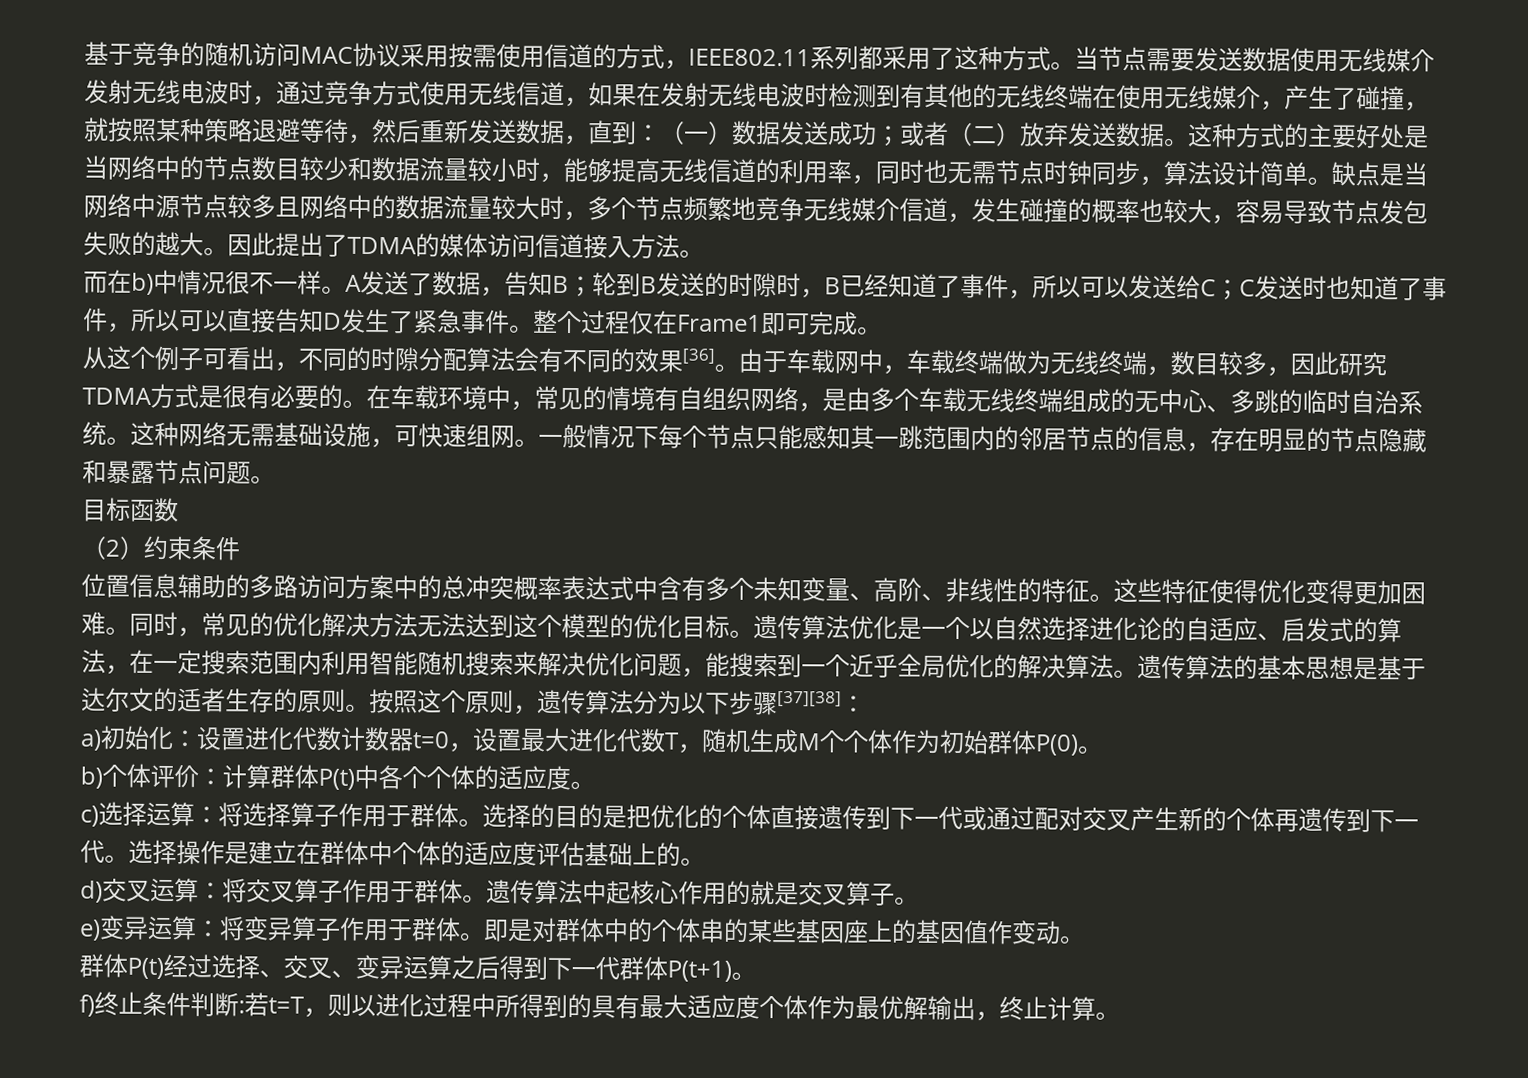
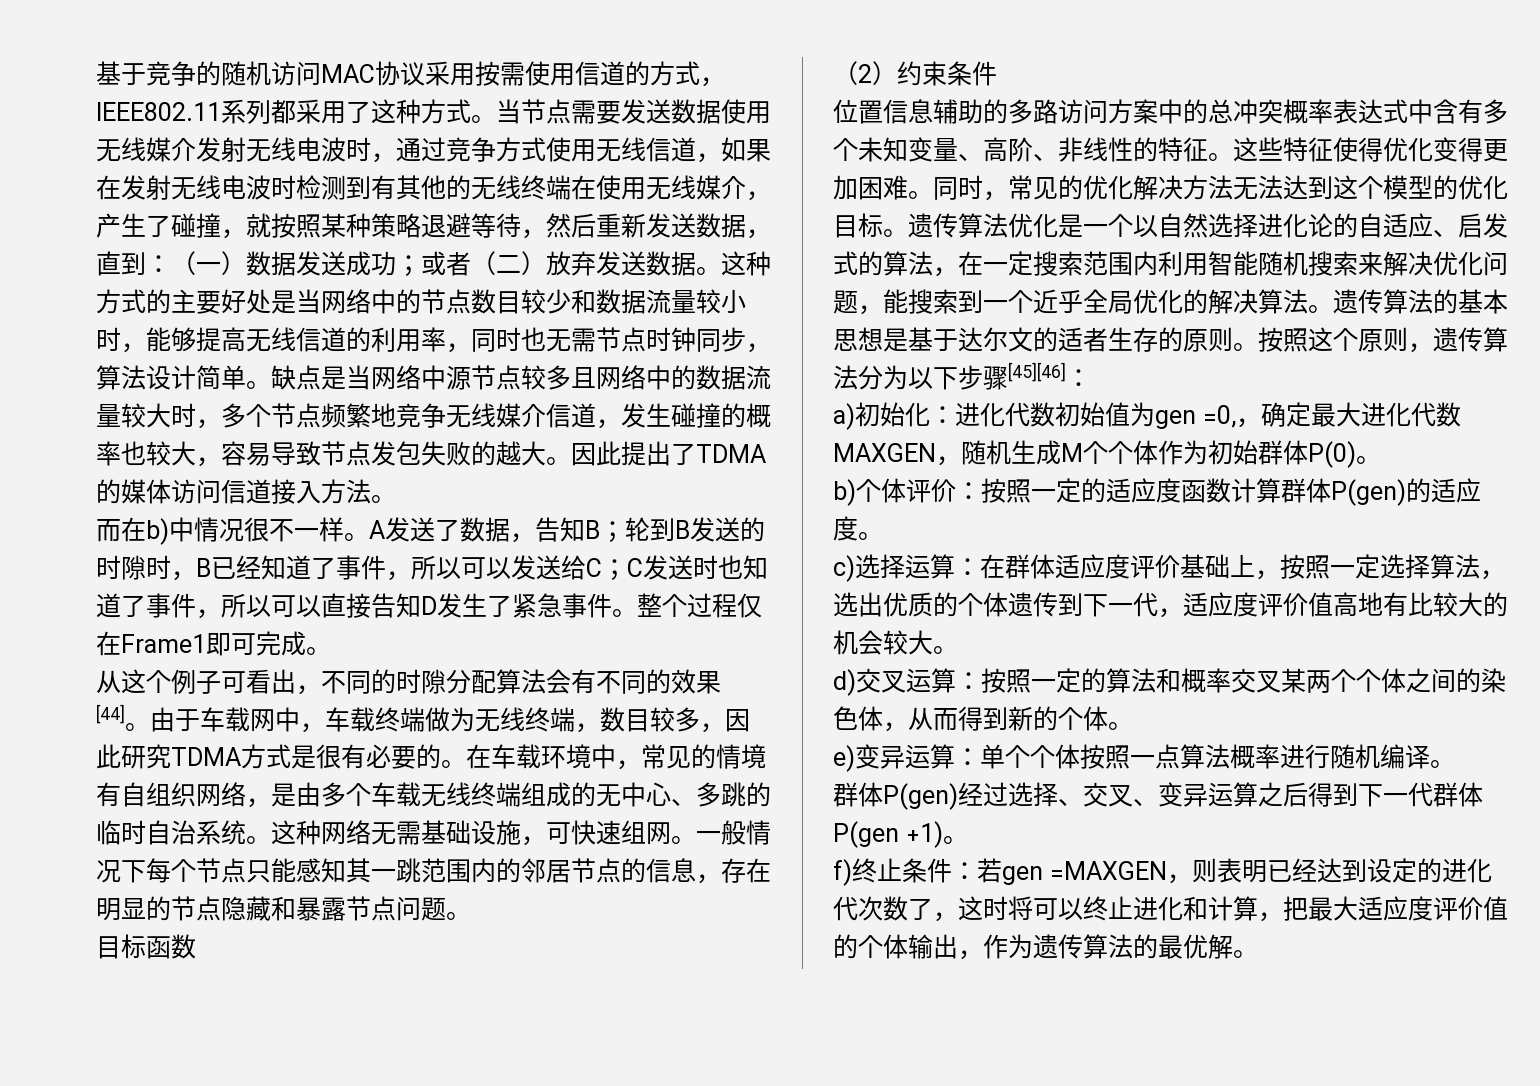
[682,348,715,364] [36] -> [96,704,125,724] [44]
[777,691,842,707] [37][38] -> [1008,362,1066,382] [45][46]
[196,726,522,753] 设置进化代数计数器t=0，设置 -> [955,402,1311,429] 进化代数初始值为gen =0,，确定
[664,732,680,750] T -> [833,443,936,462] MAXGEN
[222,764,475,790] 计算群体P(t)中各个个体 -> [981,478,1406,506] 按照一定的适应度函数计算群体P(gen)
[218,802,1419,833] [80,839,705,867] [80,877,919,906] [79,915,1061,945] 将选择算子作用于群体。选择的目的是把优化的个体直接遗传到下一代或通过配对交叉产生新的个体再遗传到下一代。选择操作是建立在群体中个体的适应度评估基础上的。 // d)交叉运算：将交叉算子作用于群体。遗传算法中起核心作用的就是交叉算子。 // e)变异运算：将变异算子作用于群体。即是对群体中的个体串的某些基因座上的基因值作变动 -> [980,554,1505,580] [833,592,1508,618] [833,630,958,655] [833,668,1506,696] [833,706,1133,732] [833,744,1430,772] 在群体适应度评价基础上，按照一定选择算法，选出优质的个体遗传到下一代，适应度评价值高地有比较大的机会较大。 // d)交叉运算：按照一定的算法和概率交叉某两个个体之间的染色体，从而得到新的个体。 // e)变异运算：单个个体按照一点算法概率进行随机编译
[127,957,164,979] P(t) -> [883,783,958,810] P(gen)
[667,960,732,982] P(t+1) -> [833,821,943,848] P(gen +1)
[190,992,1096,1022] 判断:若t=T，则以进化过程中所得到的具有最大适应度个体作为最优解输出，终止计算 -> [952,858,1492,885] [833,896,1508,922] [833,934,1233,960] ：若gen =MAXGEN，则表明已经达到设定的进化代次数了，这时将可以终止进化和计算，把最大适应度评价值的个体输出，作为遗传算法的最优解

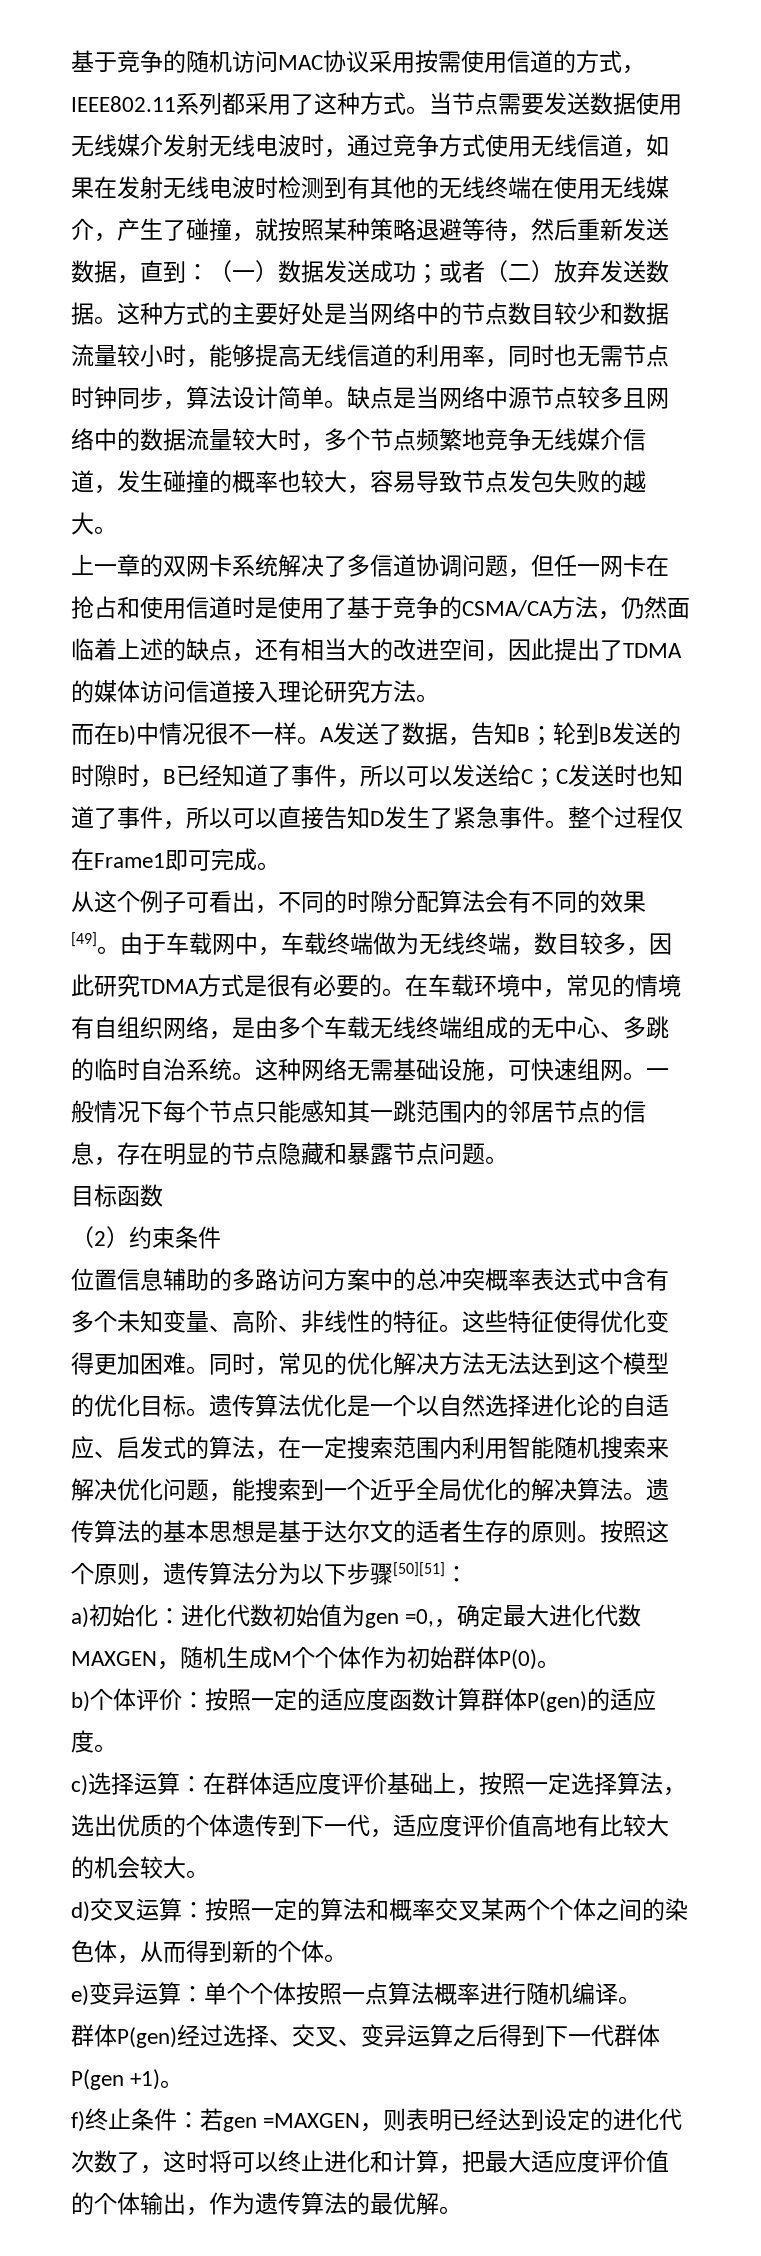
(571, 461) none -> [71,554,669,578] [71,596,690,620] [71,638,508,662] // 上一章的双网卡系统解决了多信道协调问题，但任一网卡在抢占和使用信道时是使用了基于竞争的CSMA/CA方法，仍然面临着上述的缺点，还有相当大的改进空间，
(321, 492) none -> [278,680,370,703] 理论研究
[96,704,125,724] [44] -> [71,932,97,947] [49]
[1008,362,1066,382] [45][46] -> [393,1562,445,1577] [50][51]

